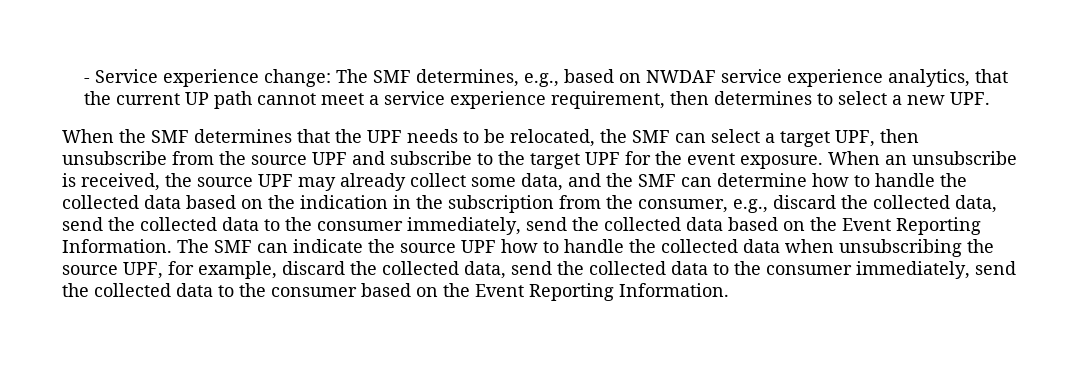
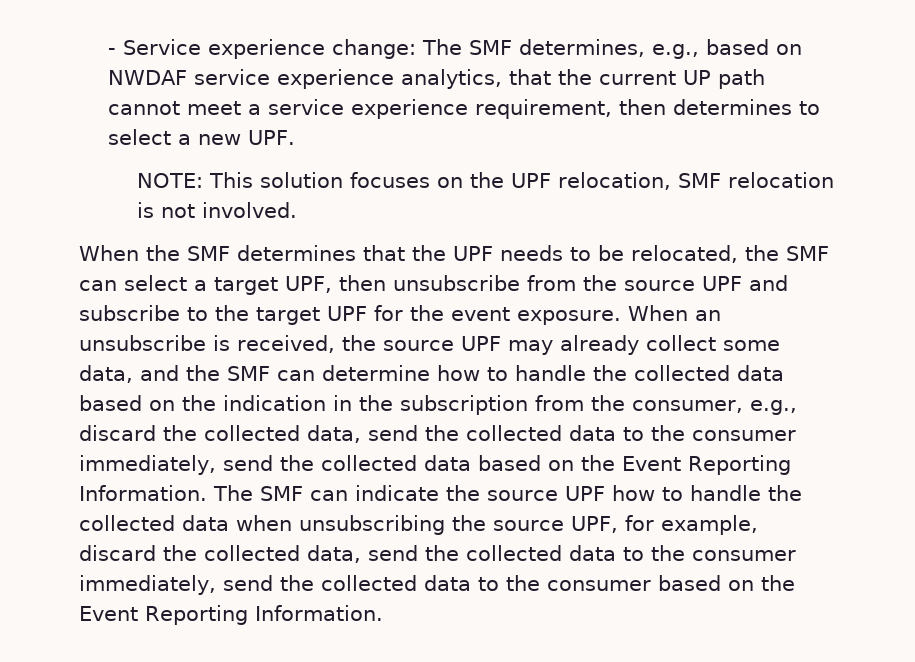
(991, 98) none -> [136,172,834,190] [136,202,297,218] // NOTE: This solution focuses on the UPF relocation, SMF relocation is not involved.

